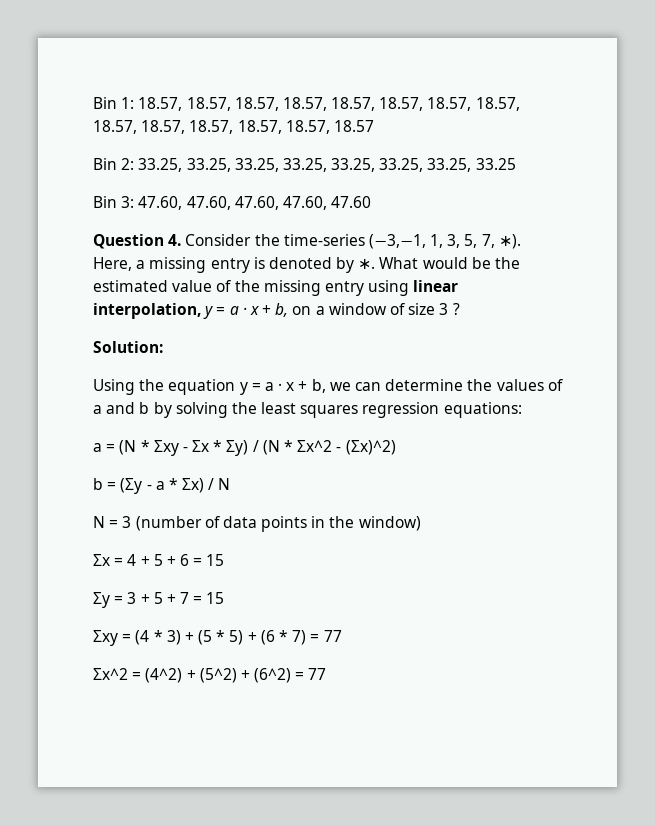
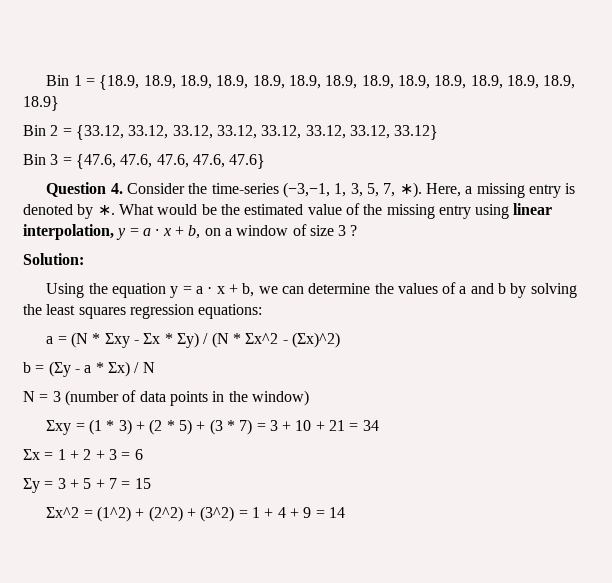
[93,97,520,111] [93,120,374,134] [93,158,516,172] [93,196,372,210] Bin 1: 18.57, 18.57, 18.57, 18.57, 18.57, 18.57, 18.57, 18.57, 18.57, 18.57, 18.57, 18.57, 18.57, 18.57 // Bin 2: 33.25, 33.25, 33.25, 33.25, 33.25, 33.25, 33.25, 33.25 // Bin 3: 47.60, 47.60, 47.60, 47.60, 47.60 -> [46,75,576,90] [23,96,59,111] [23,125,439,140] [23,154,266,169] Bin 1 = {18.9, 18.9, 18.9, 18.9, 18.9, 18.9, 18.9, 18.9, 18.9, 18.9, 18.9, 18.9, 18.9, 18.9} // Bin 2 = {33.12, 33.12, 33.12, 33.12, 33.12, 33.12, 33.12, 33.12} // Bin 3 = {47.6, 47.6, 47.6, 47.6, 47.6}
[93,554,176,566] Σx = 4 + 5 + -> [46,419,379,435] [23,449,131,460] Σxy = (1 * 3) + (2 * 5) + (3 * 7) = 3 + 10 + 21 = 34 // Σx = 1 + 2 + 3 =
[193,554,225,566] = 15 -> (143, 454) none
[93,630,342,646] [93,668,327,683] Σxy = (4 * 3) + (5 * 5) + (6 * 7) = 77 // Σx^2 = (4^2) + (5^2) + (6^2) = 77 -> [46,506,345,522] Σx^2 = (1^2) + (2^2) + (3^2) = 1 + 4 + 9 = 14

